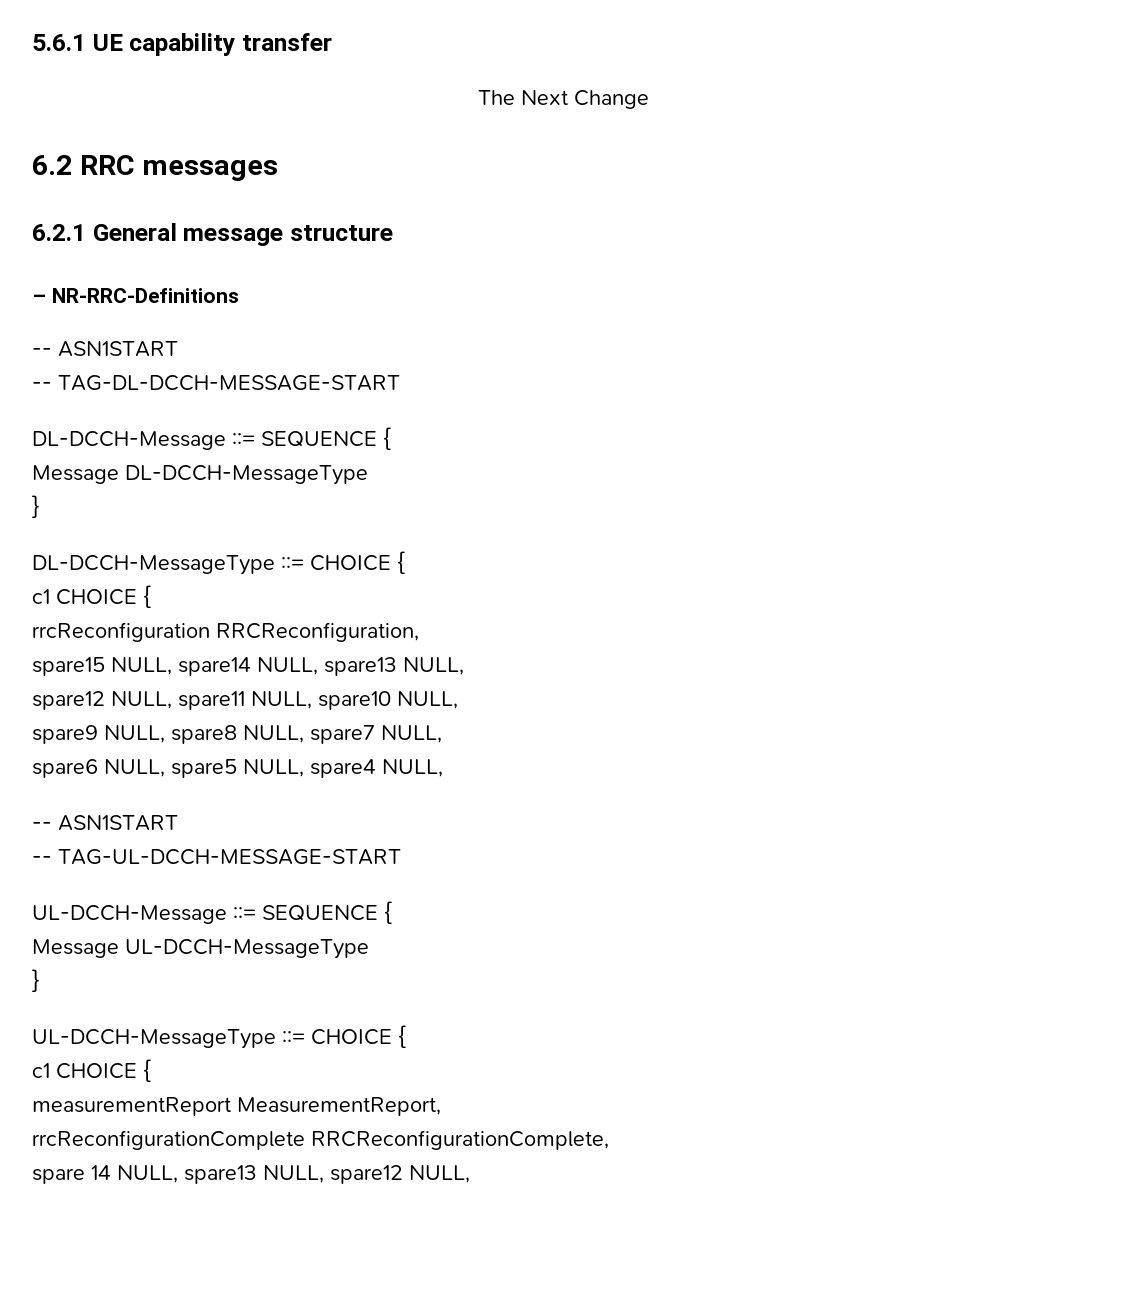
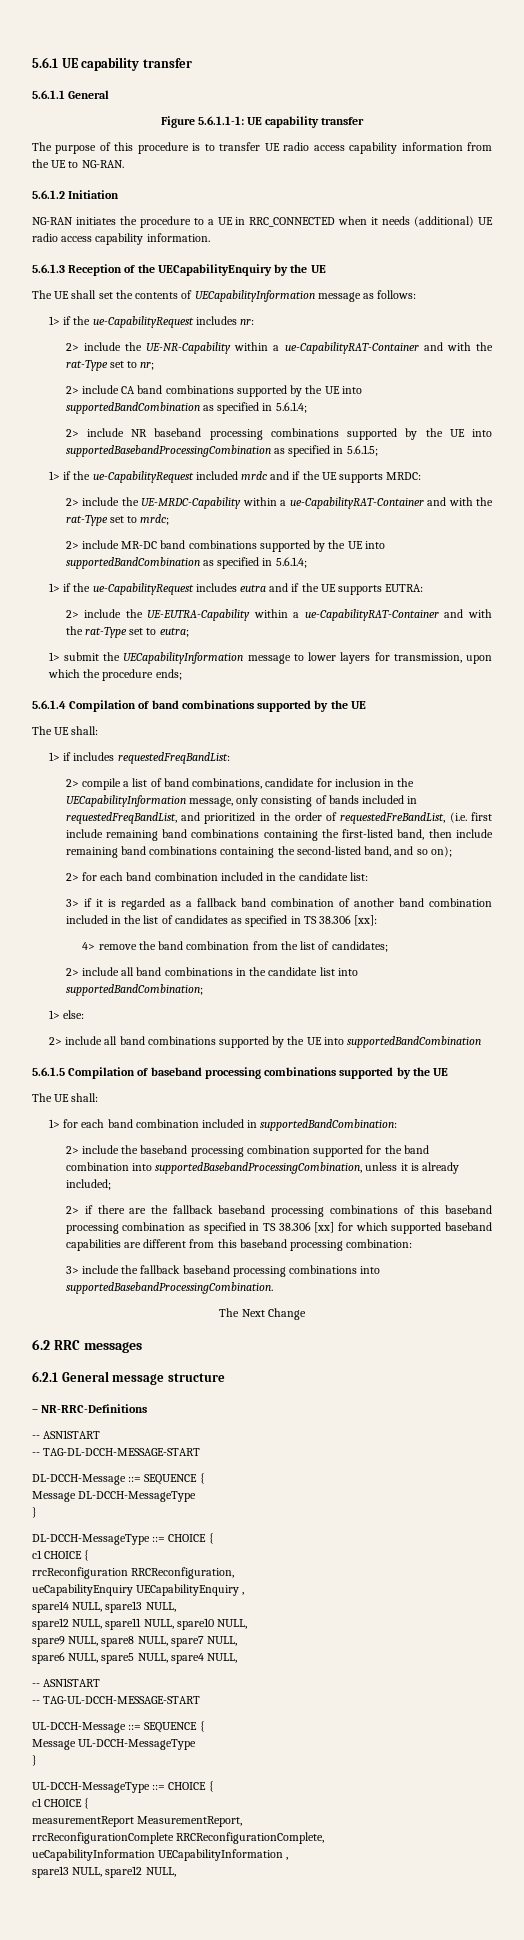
(332, 42) none -> [32,90,110,99] [160,116,365,128] [32,142,492,154] [32,159,124,168] [32,190,120,199] [32,216,493,228] [32,233,210,245] [32,264,326,276] [32,290,417,302] [48,316,255,328] [65,342,493,354] [65,360,155,371] [65,385,362,397] [65,402,307,414] [65,428,492,440] [65,445,378,457] [48,471,422,483] [65,497,493,509] [65,514,170,526] [65,540,385,552] [65,557,307,569] [48,583,424,595] [65,609,492,621] [65,626,189,638] [48,652,492,664] [47,669,182,681] [32,700,366,712] [32,726,99,735] [48,752,230,764] [65,778,415,790] [65,795,418,807] [65,812,492,824] [65,829,493,841] [65,846,452,858] [65,872,368,881] [65,898,493,910] [65,915,378,927] [82,941,388,952] [65,967,358,976] [65,984,203,996] [48,1010,85,1019] [48,1036,482,1048] [32,1067,449,1079] [32,1093,99,1102] [48,1119,398,1131] [65,1145,429,1157] [65,1162,460,1174] [65,1179,111,1190] [65,1205,492,1217] [65,1222,493,1234] [65,1239,413,1251] [65,1265,381,1277] [65,1282,273,1294] // 5.6.1.1 General // Figure 5.6.1.1-1: UE capability transfer // The purpose of this procedure is to transfer UE radio access capability information from the UE to NG-RAN. // 5.6.1.2 Initiation // NG-RAN initiates the procedure to a UE in RRC_CONNECTED when it needs (additional) UE radio access capability information. // 5.6.1.3 Reception of the UECapabilityEnquiry by the UE // The UE shall set the contents of UECapabilityInformation message as follows: // 1> if the ue-CapabilityRequest includes nr: // 2> include the UE-NR-Capability within a ue-CapabilityRAT-Container and with the rat-Type set to nr; // 2> include CA band combinations supported by the UE into supportedBandCombination as specified in 5.6.1.4; // 2> include NR baseband processing combinations supported by the UE into supportedBasebandProcessingCombination as specified in 5.6.1.5; // 1> if the ue-CapabilityRequest included mrdc and if the UE supports MRDC: // 2> include the UE-MRDC-Capability within a ue-CapabilityRAT-Container and with the rat-Type set to mrdc; // 2> include MR-DC band combinations supported by the UE into supportedBandCombination as specified in 5.6.1.4; // 1> if the ue-CapabilityRequest includes eutra and if the UE supports EUTRA: // 2> include the UE-EUTRA-Capability within a ue-CapabilityRAT-Container and with the rat-Type set to eutra; // 1> submit the UECapabilityInformation message to lower layers for transmission, upon which the procedure ends; // 5.6.1.4 Compilation of band combinations supported by the UE // The UE shall: // 1> if includes requestedFreqBandList: // 2> compile a list of band combinations, candidate for inclusion in the UECapabilityInformation message, only consisting of bands included in requestedFreqBandList, and prioritized in the order of requestedFreBandList, (i.e. first include remaining band combinations containing the first-listed band, then include remaining band combinations containing the second-listed band, and so on); // 2> for each band combination included in the candidate list: // 3> if it is regarded as a fallback band combination of another band combination included in the list of candidates as specified in TS 38.306 [xx]: // 4> remove the band combination from the list of candidates; // 2> include all band combinations in the candidate list into supportedBandCombination; // 1> else: // 2> include all band combinations supported by the UE into supportedBandCombination // 5.6.1.5 Compilation of baseband processing combinations supported by the UE // The UE shall: // 1> for each band combination included in supportedBandCombination: // 2> include the baseband processing combination supported for the band combination into supportedBasebandProcessingCombination, unless it is already included; // 2> if there are the fallback baseband processing combinations of this baseband processing combination as specified in TS 38.306 [xx] for which supported baseband capabilities are different from this baseband processing combination: // 3> include the fallback baseband processing combinations into supportedBasebandProcessingCombination.
[32,657,172,676] spare15 NULL, -> [32,1584,245,1596] ueCapabilityEnquiry UECapabilityEnquiry , //
[32,1165,178,1184] spare 14 NULL, -> [32,1849,289,1861] ueCapabilityInformation UECapabilityInformation , //

